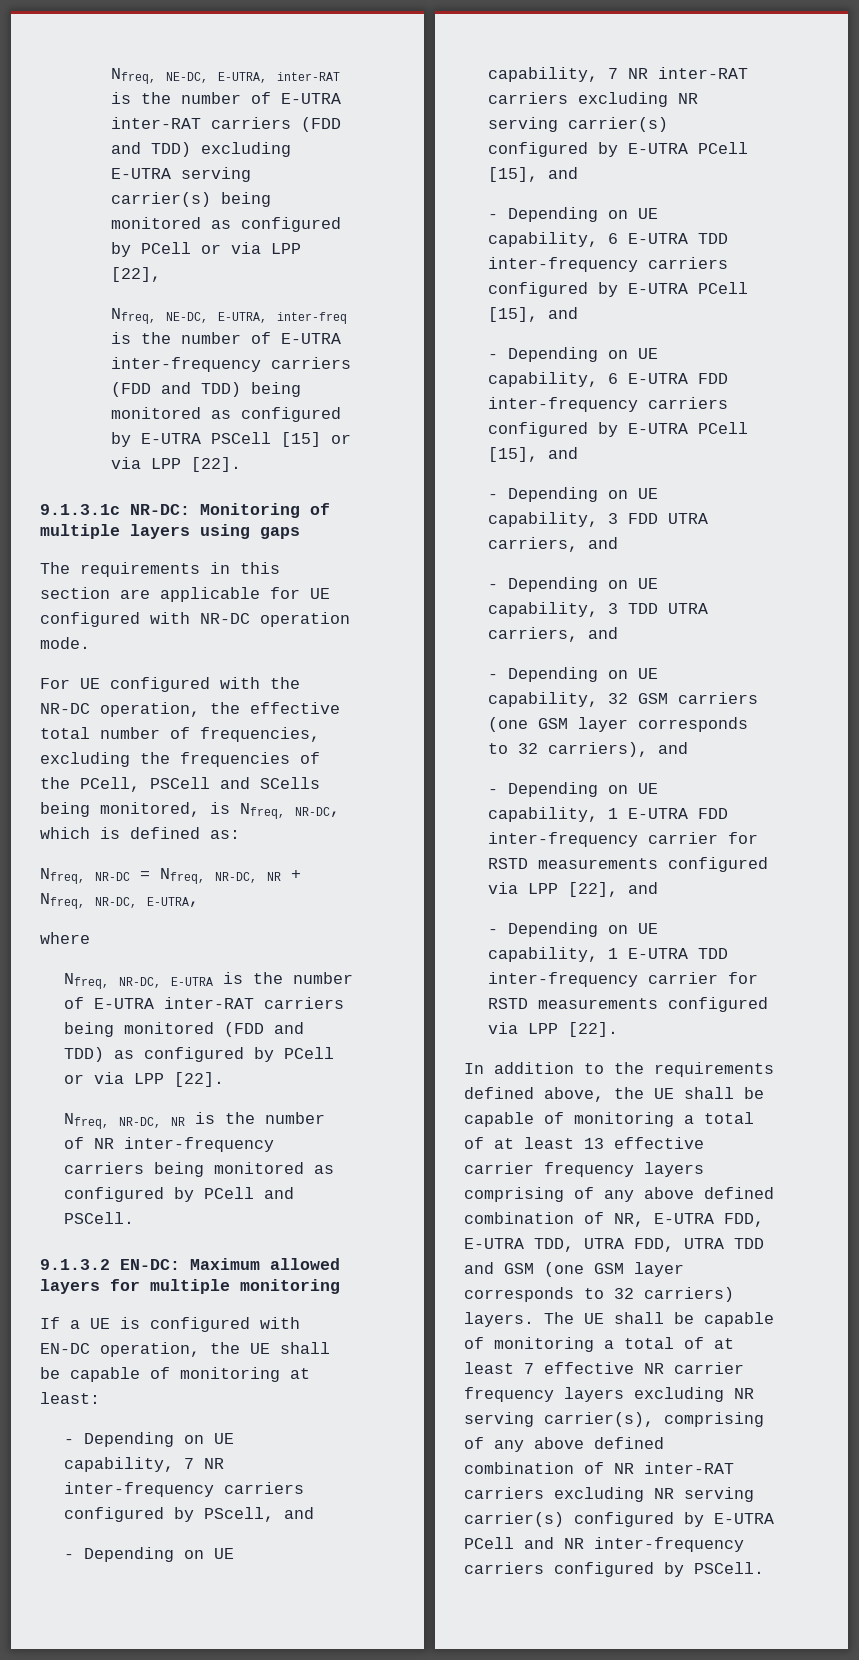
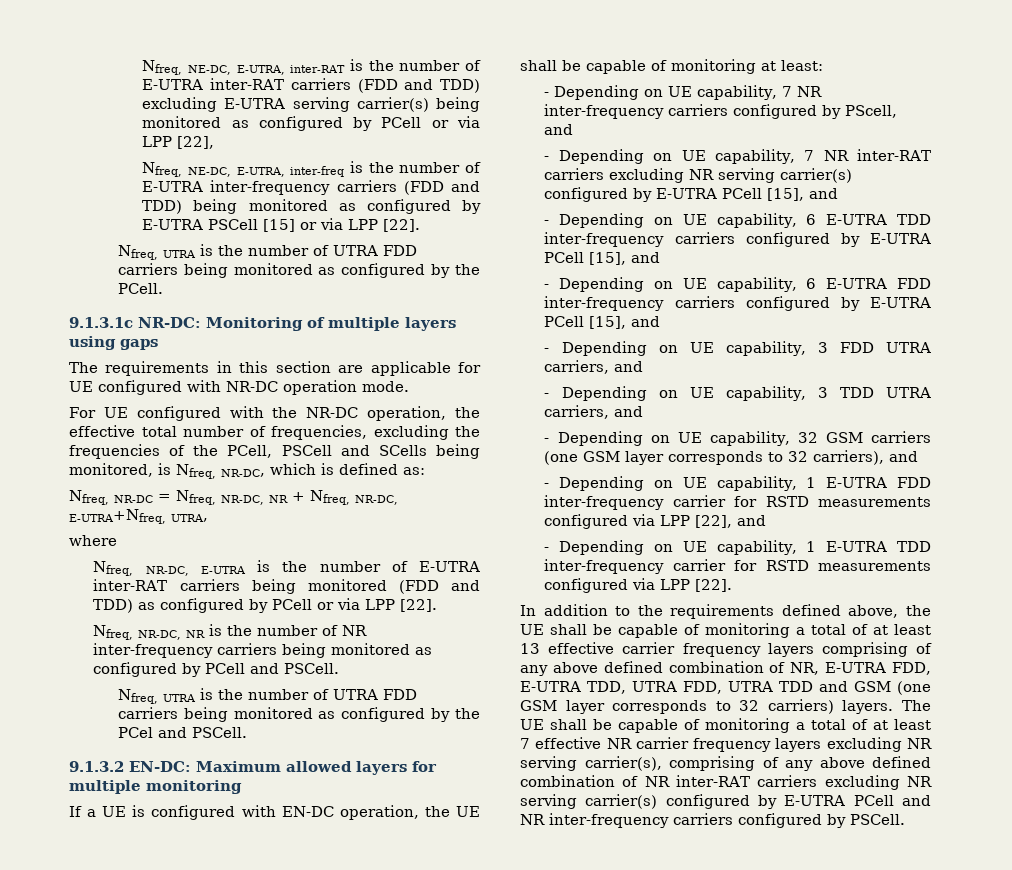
(241, 464) none -> [117,244,417,260] [117,263,481,278] [117,283,163,294] // Nfreq, UTRA is the number of UTRA FDD carriers being monitored as configured by the PCell.
[147,897,199,907] E-UTRA, -> [69,509,208,524] E-UTRA+Nfreq, UTRA,
(134, 1218) none -> [117,688,417,704] [117,707,481,722] [117,727,247,738] // Nfreq, UTRA is the number of UTRA FDD carriers being monitored as configured by the PCel and PSCell.

